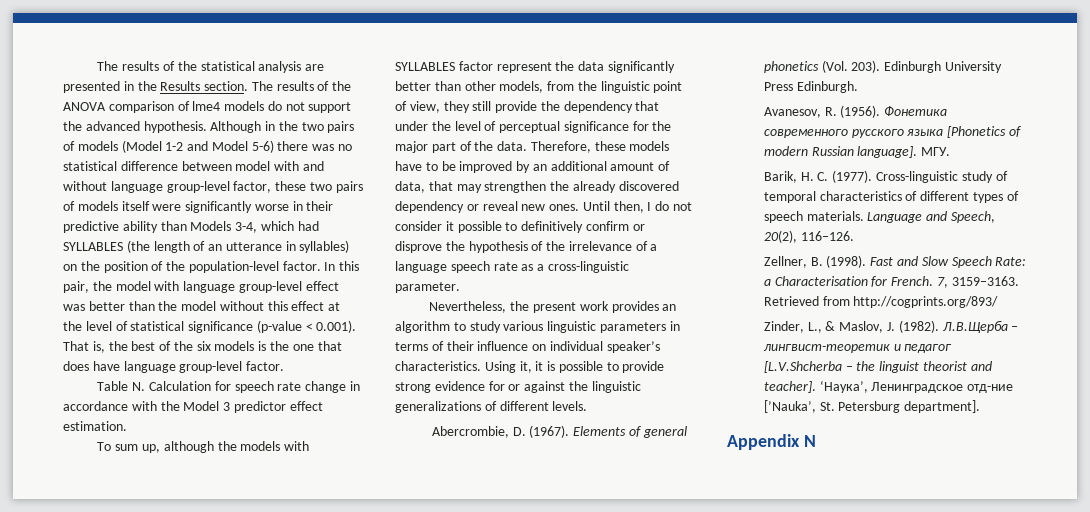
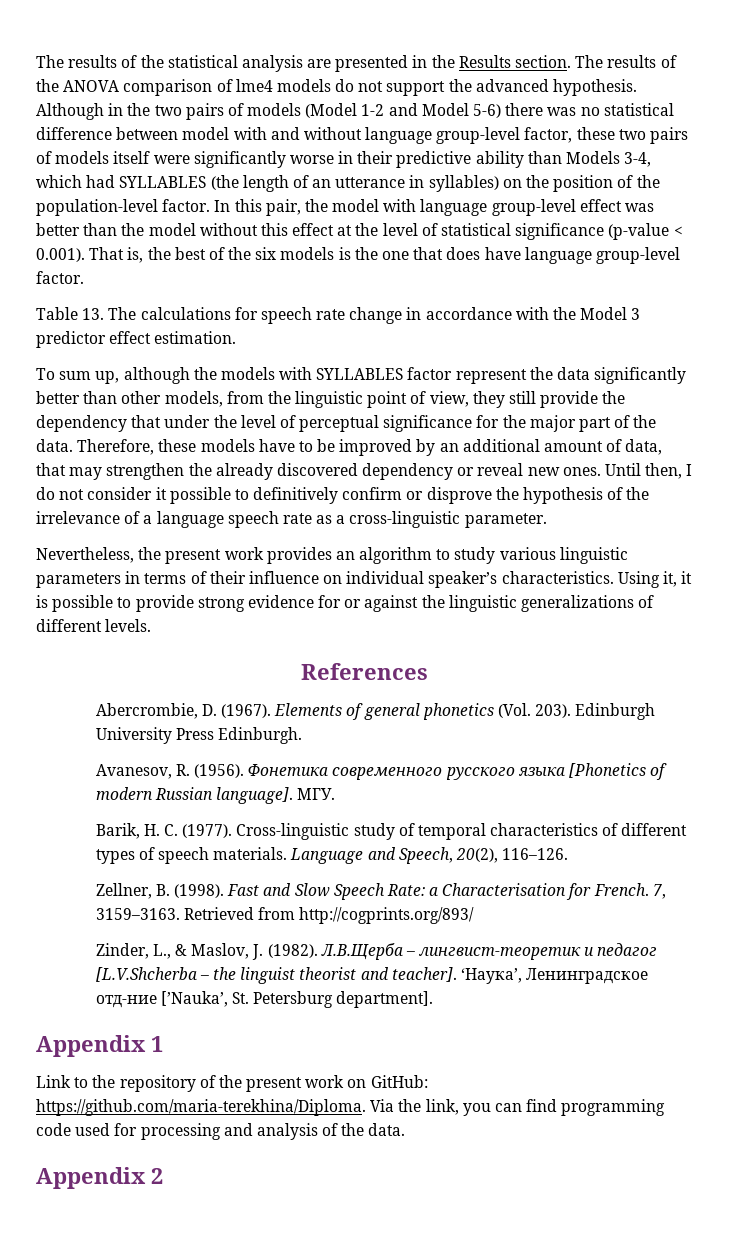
[132,381,211,391] N. Calculation -> [82,307,231,320] 13. The calculations
(588, 406) none -> [301,663,428,680] // References
[803,435,816,447] N -> [151,1036,163,1052] [36,1075,428,1092] [36,1099,666,1116] [36,1123,406,1140] [36,1167,163,1189] 1 // Link to the repository of the present work on GitHub: https://github.com/maria-terekhina/Diploma. Via the link, you can find programming code used for processing and analysis of the data. // Appendix 2

